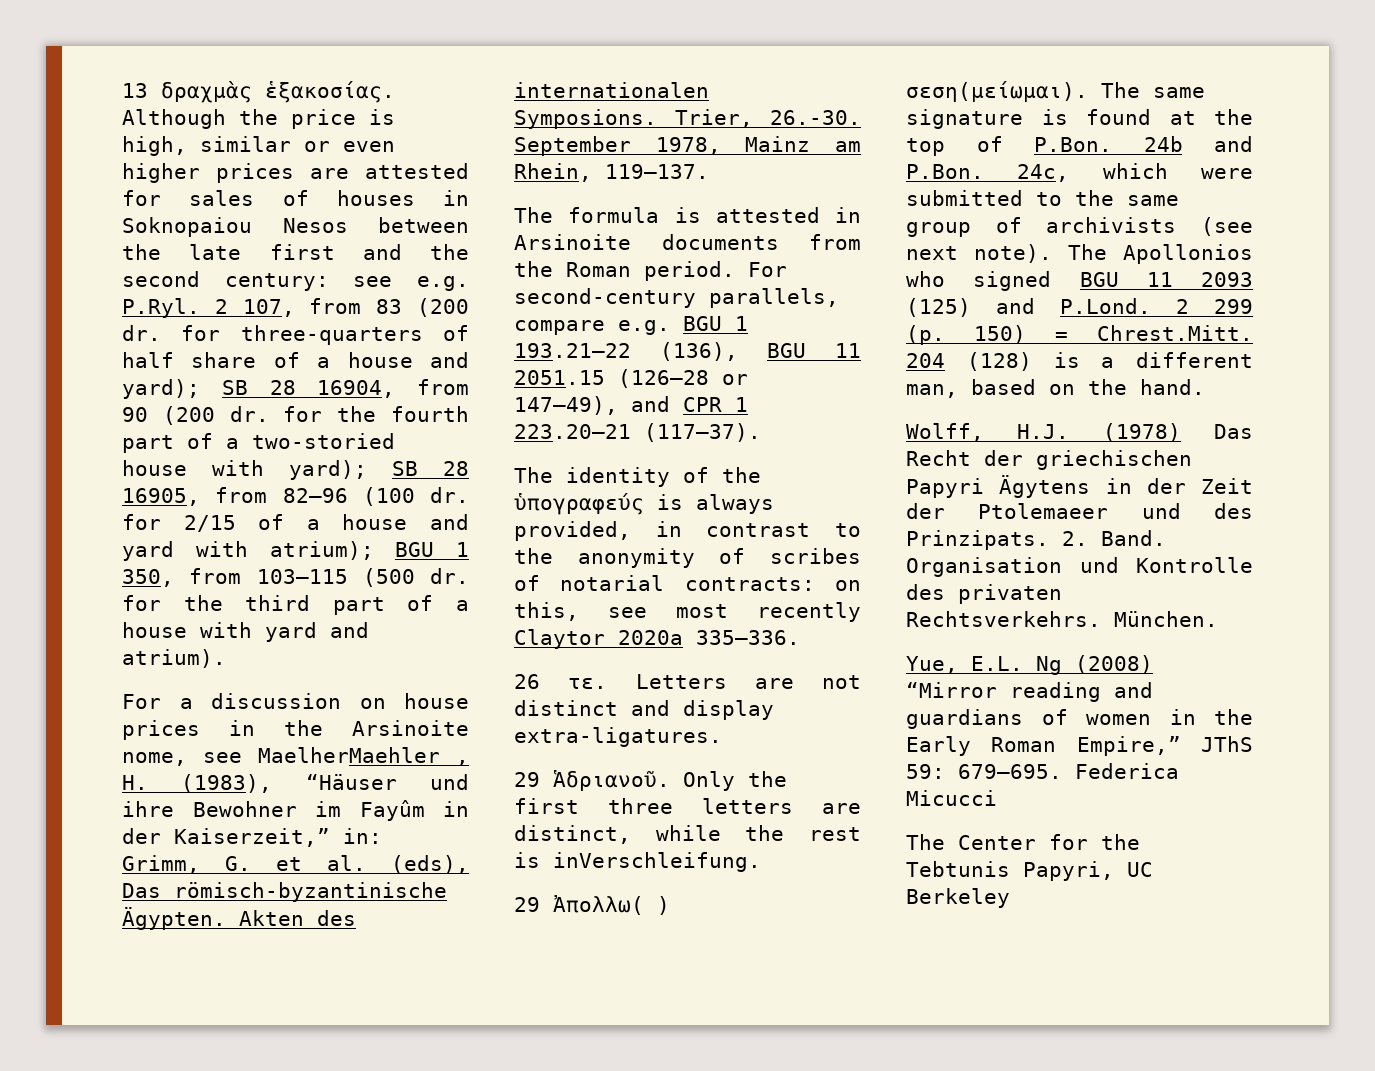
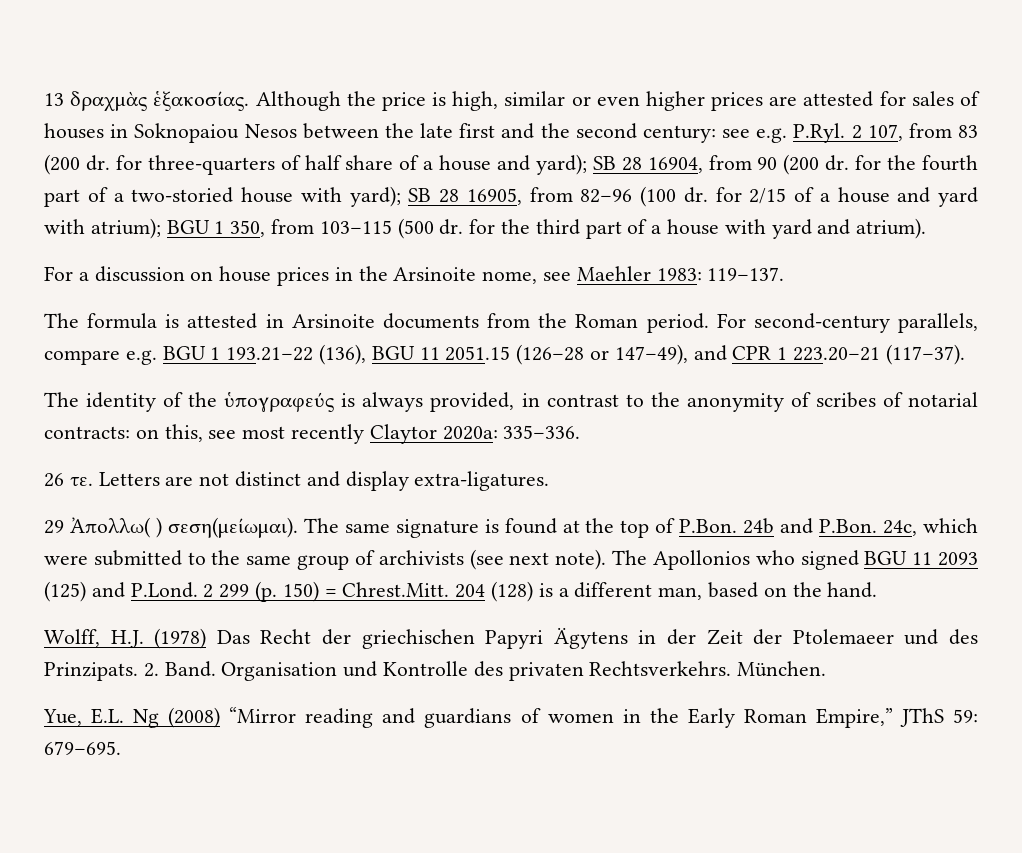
[258,747,469,766] [122,774,469,793] [122,800,469,821] [122,828,382,847] [122,855,469,874] [122,882,447,902] [122,907,356,930] [514,82,709,98] [514,109,861,129] [514,136,861,156] [514,163,592,182] MaelherMaehler , H. (1983), “Häuser und ihre Bewohner im Fayûm in der Kaiserzeit,” in: Grimm, G. et al. (eds), Das römisch-byzantinische Ägypten. Akten des internationalen Symposions. Trier, 26.-30. September 1978, Mainz am Rhein, -> [576,266,702,281] Maehler 1983:
[618,630,683,645] 2020a -> [442,426,498,440] 2020a:
[514,770,787,791] [514,798,861,814] [514,825,861,844] [514,852,761,872] // 29 Ἁδριανοῦ. Only the first three letters are distinct, while the rest is inVerschleifung. -> (550, 481) none
[1075,763,1179,779] [906,790,997,806] [906,834,1140,850] [906,861,1153,881] [906,888,1010,908] Federica Micucci // The Center for the Tebtunis Papyri, UC Berkeley -> (121, 748) none

